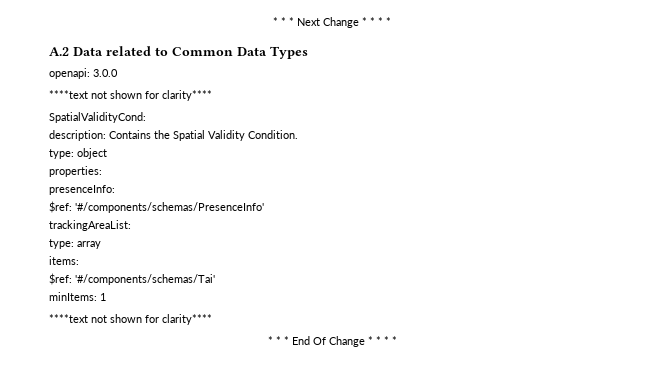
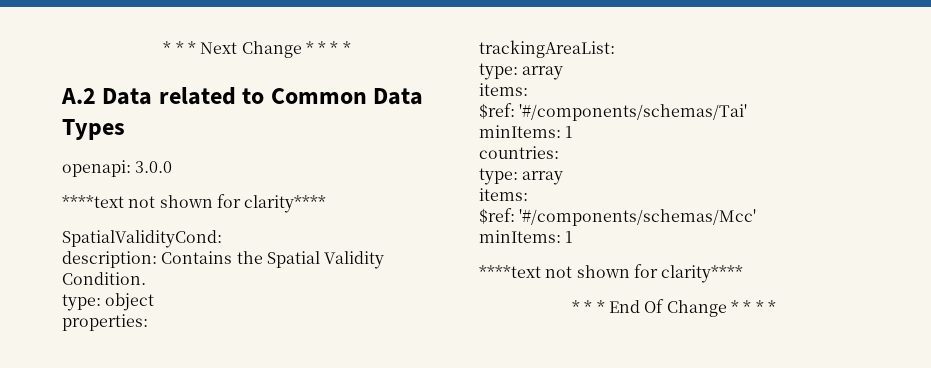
[49,185,115,195] [49,201,264,213] // presenceInfo: // $ref: '#/components/schemas/PresenceInfo' -> (148, 322) none
(106, 297) none -> [479,146,559,159] [479,168,564,185] [479,188,528,201] [479,208,757,226] [479,230,574,243] // countries: // type: array // items: // $ref: '#/components/schemas/Mcc' // minItems: 1

